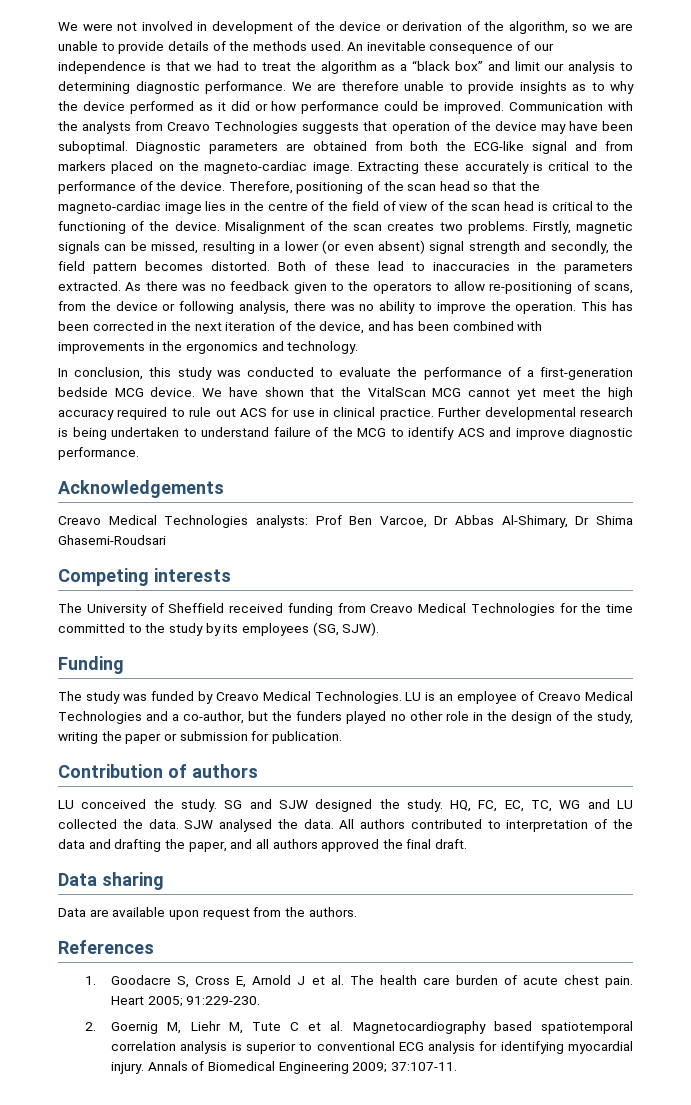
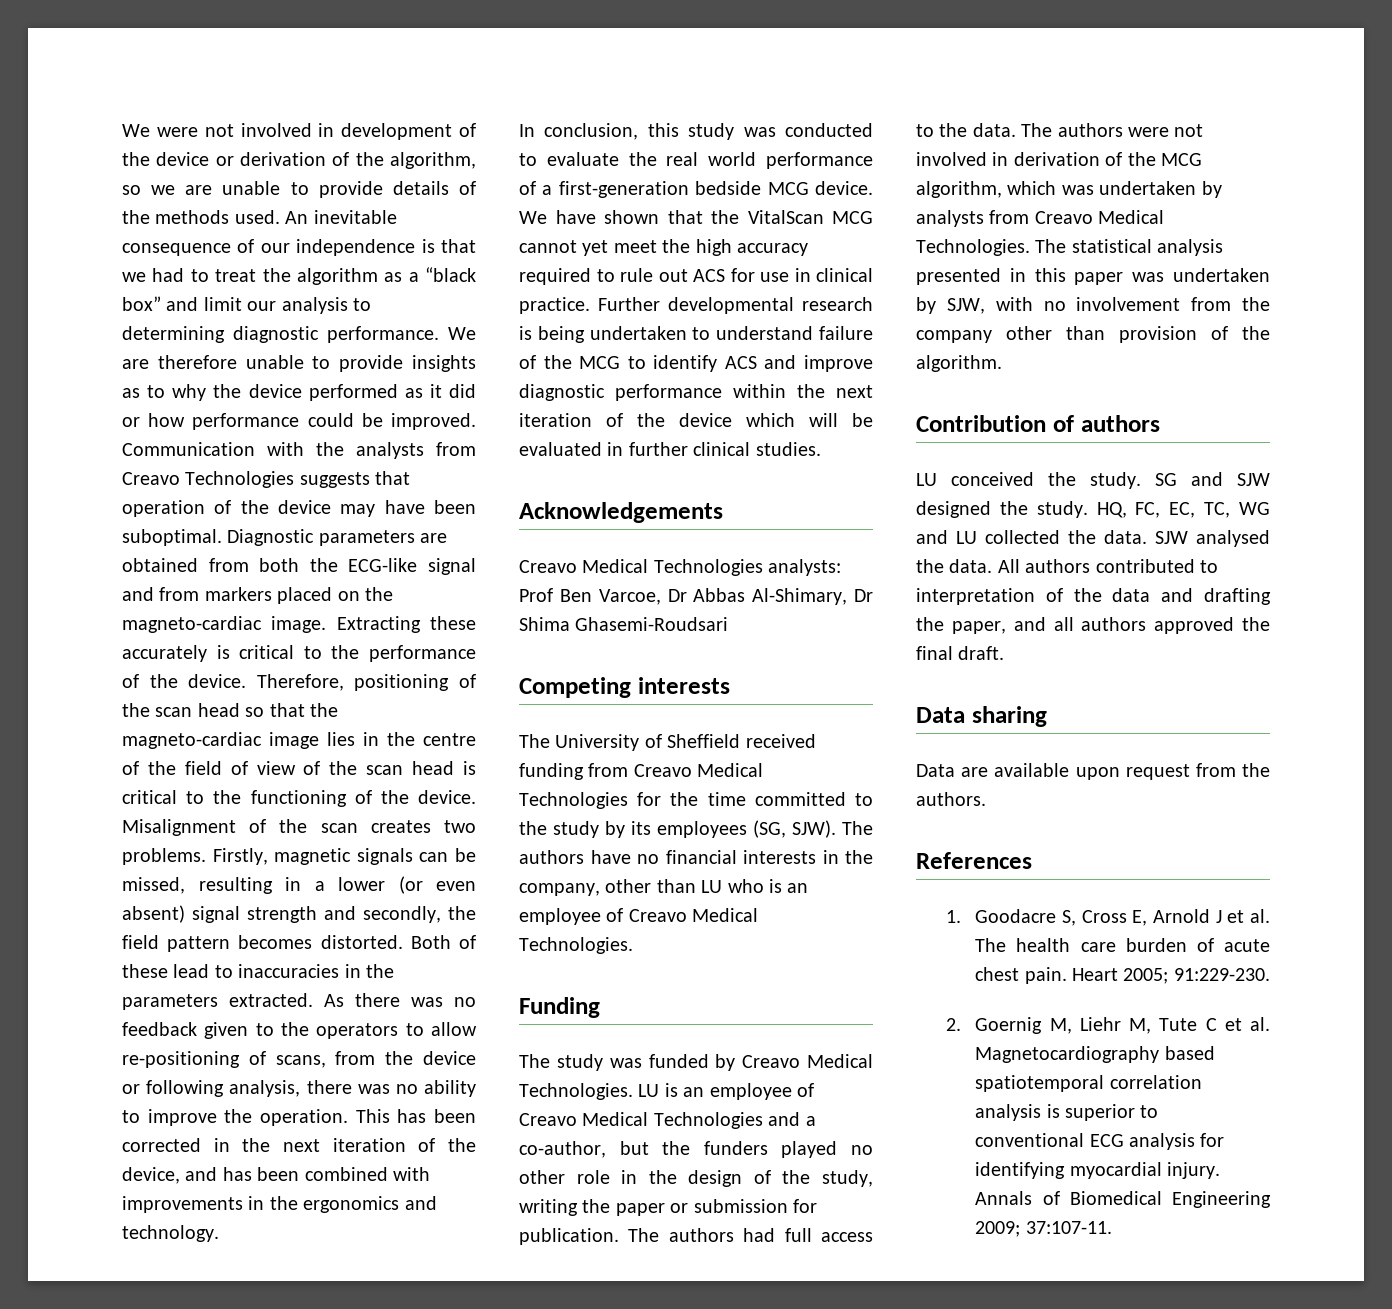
(418, 372) none -> [666,152,757,166] real world
[58,447,139,460] performance. -> [615,384,873,401] [519,413,873,427] [519,442,821,456] performance within the next iteration of the device which will be evaluated in further clinical studies.
(380, 629) none -> [842,821,873,835] [519,850,873,864] [519,879,809,896] [519,908,759,925] [519,937,633,954] The authors have no financial interests in the company, other than LU who is an employee of Creavo Medical Technologies.
(342, 737) none -> [628,1228,873,1242] [916,123,1204,137] [916,152,1202,166] [916,181,1222,198] [916,210,1165,227] [916,239,1224,256] [916,268,1270,285] [916,297,1270,314] [916,326,1270,343] [916,355,1002,372] The authors had full access to the data. The authors were not involved in derivation of the MCG algorithm, which was undertaken by analysts from Creavo Medical Technologies. The statistical analysis presented in this paper was undertaken by SJW, with no involvement from the company other than provision of the algorithm.

